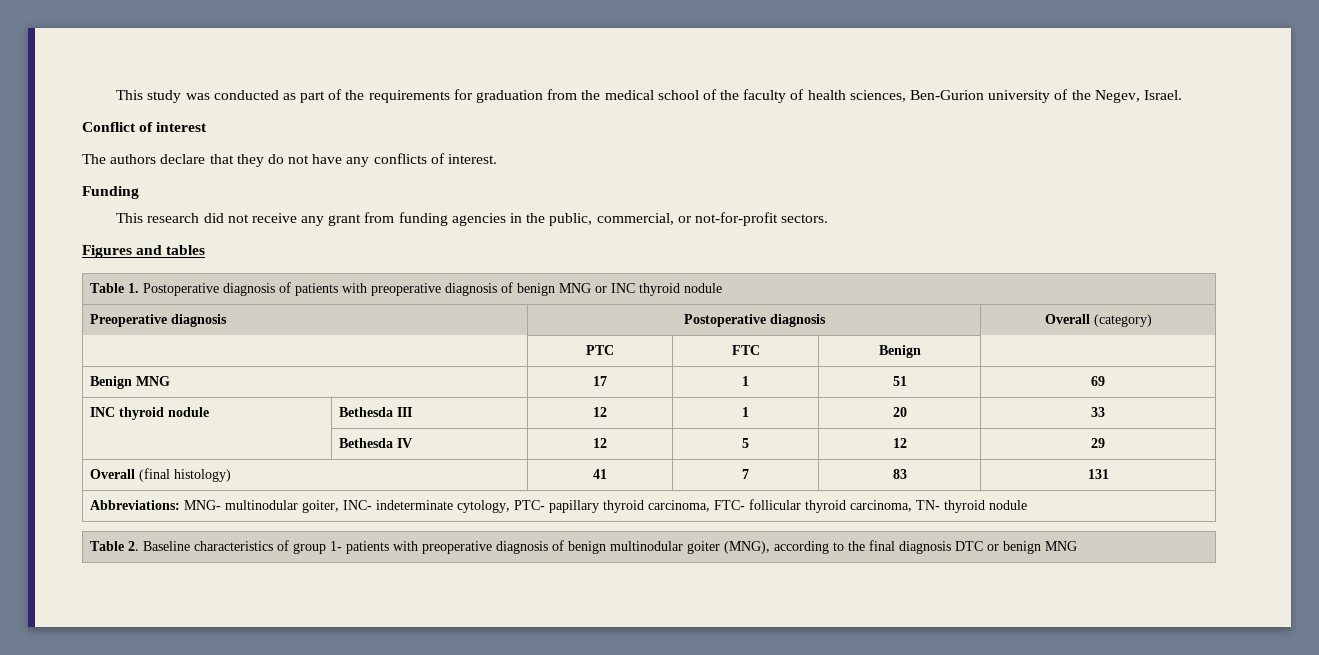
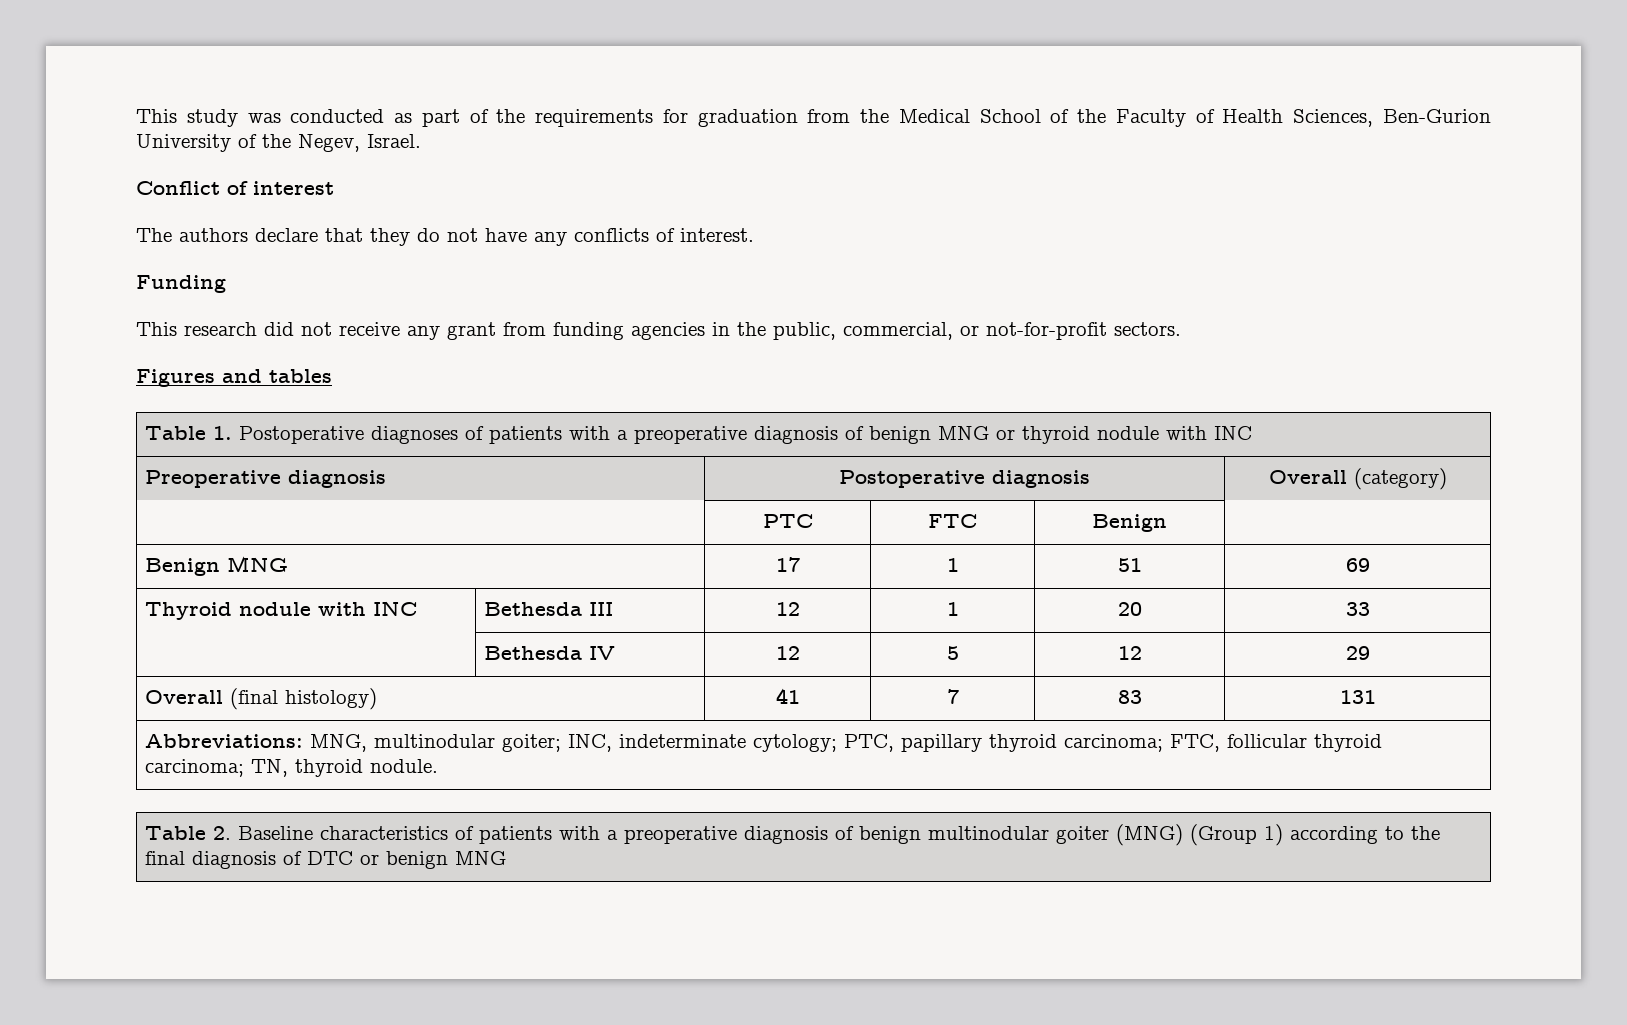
[604,89,1051,103] medical school of the faculty of health sciences, Ben-Gurion university -> [898,109,1492,127] [136,134,231,152] Medical School of the Faculty of Health Sciences, Ben-Gurion University
[222,282,367,296] diagnosis of patients with -> [370,426,628,444] diagnoses of patients with a
[610,283,722,296] INC thyroid nodule -> [1021,426,1252,444] thyroid nodule with INC
[89,407,209,420] INC thyroid nodule -> [144,601,417,620] Thyroid nodule with INC
[183,499,1027,513] MNG- multinodular goiter, INC- indeterminate cytology, PTC- papillary thyroid carcinoma, FTC- follicular thyroid carcinoma, TN- thyroid nodule -> [309,734,1382,752] [144,759,438,777] MNG, multinodular goiter; INC, indeterminate cytology; PTC, papillary thyroid carcinoma; FTC, follicular thyroid carcinoma; TN, thyroid nodule.
[292,541,418,554] group 1- patients with -> [478,826,618,844] patients with a
[723,541,770,554] (MNG), -> [1115,824,1283,846] (MNG) (Group 1)
(951, 547) none -> [282,851,302,865] of

